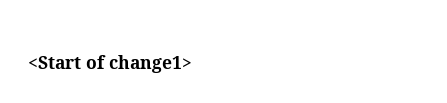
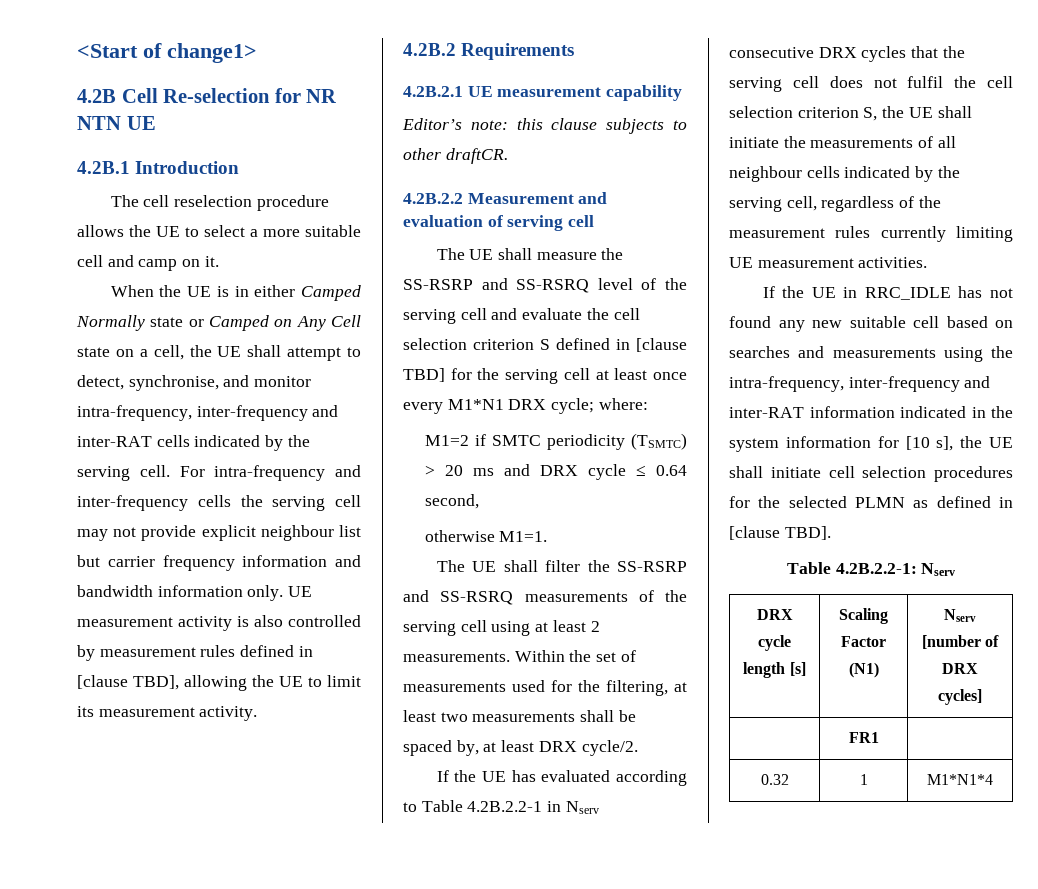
(192, 64) none -> [77,88,337,103] [77,116,156,130] [77,161,240,174] [110,195,329,211] [77,225,361,237] [77,255,219,271] [110,285,361,301] [76,315,361,331] [77,345,361,361] [77,375,312,391] [77,405,339,421] [77,435,310,451] [77,465,361,481] [77,495,361,511] [77,525,361,541] [77,555,361,571] [77,585,313,601] [77,615,361,631] [77,645,313,661] [77,675,361,691] [77,706,258,721] [403,43,575,60] [403,85,683,101] [402,118,687,134] [403,148,508,164] [403,192,608,204] [403,215,595,231] [436,248,624,260] [403,278,687,293] [403,308,640,324] [403,338,687,352] [403,368,687,384] [403,398,648,414] [424,433,687,450] [424,464,687,480] [424,494,479,509] [424,530,548,542] [436,560,687,572] [403,590,687,605] [403,620,600,636] [403,650,636,662] [403,680,687,696] [403,710,636,722] [403,740,638,756] [436,770,687,786] [403,800,599,814] [729,46,965,62] [729,76,1013,92] [729,106,972,121] [729,136,956,148] [729,166,960,182] [729,196,941,212] [729,226,1013,242] [729,257,928,268] [762,286,1013,300] [729,316,1013,332] [729,346,1013,362] [729,376,991,392] [729,406,1013,418] [729,436,1013,452] [729,466,1013,482] [729,496,1013,508] [729,526,831,540] [786,562,956,576] [756,609,793,620] [758,635,791,651] [743,662,806,678] [839,608,888,624] [841,636,886,647] [848,662,879,678] [944,609,976,622] [921,635,1000,649] [942,663,978,674] [938,689,982,705] [848,732,879,743] [760,774,789,785] [859,774,868,785] [927,774,993,785] // 4.2B Cell Re-selection for NR NTN UE // 4.2B.1 Introduction // The cell reselection procedure allows the UE to select a more suitable cell and camp on it. // When the UE is in either Camped Normally state or Camped on Any Cell state on a cell, the UE shall attempt to detect, synchronise, and monitor intra-frequency, inter-frequency and inter-RAT cells indicated by the serving cell. For intra-frequency and inter-frequency cells the serving cell may not provide explicit neighbour list but carrier frequency information and bandwidth information only. UE measurement activity is also controlled by measurement rules defined in [clause TBD], allowing the UE to limit its measurement activity. // 4.2B.2 Requirements // 4.2B.2.1 UE measurement capability // Editor’s note: this clause subjects to other draftCR. // 4.2B.2.2 Measurement and evaluation of serving cell // The UE shall measure the SS-RSRP and SS-RSRQ level of the serving cell and evaluate the cell selection criterion S defined in [clause TBD] for the serving cell at least once every M1*N1 DRX cycle; where: // M1=2 if SMTC periodicity (TSMTC) > 20 ms and DRX cycle ≤ 0.64 second, // otherwise M1=1. // The UE shall filter the SS-RSRP and SS-RSRQ measurements of the serving cell using at least 2 measurements. Within the set of measurements used for the filtering, at least two measurements shall be spaced by, at least DRX cycle/2. // If the UE has evaluated according to Table 4.2B.2.2-1 in Nserv consecutive DRX cycles that the serving cell does not fulfil the cell selection criterion S, the UE shall initiate the measurements of all neighbour cells indicated by the serving cell, regardless of the measurement rules currently limiting UE measurement activities. // If the UE in RRC_IDLE has not found any new suitable cell based on searches and measurements using the intra-frequency, inter-frequency and inter-RAT information indicated in the system information for [10 s], the UE shall initiate cell selection procedures for the selected PLMN as defined in [clause TBD]. // Table 4.2B.2.2-1: Nserv // DRX cycle length [s] | Scaling Factor (N1) | Nserv [number of DRX cycles] // | FR1 | // 0.32 | 1 | M1*N1*4

